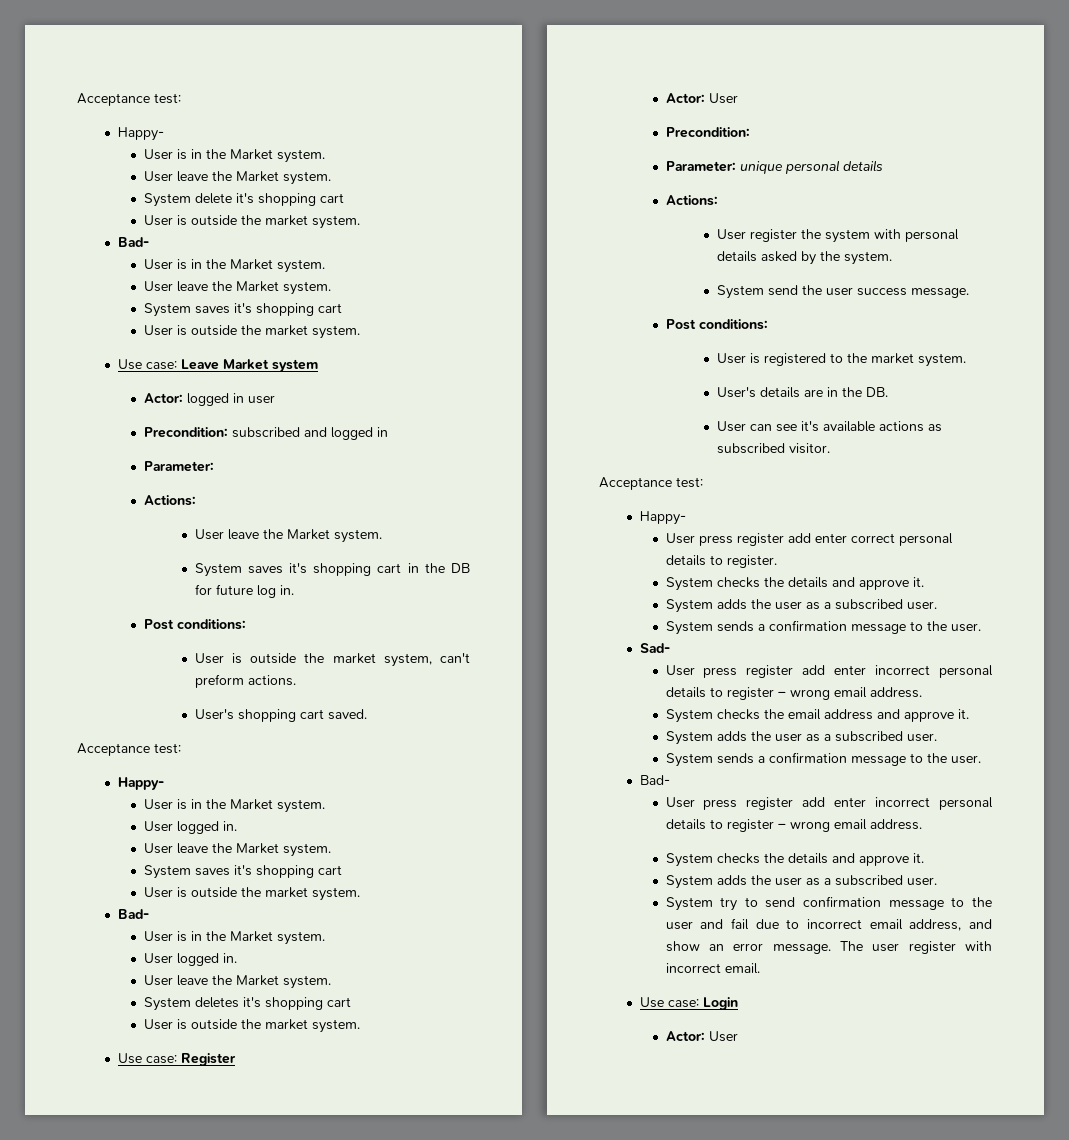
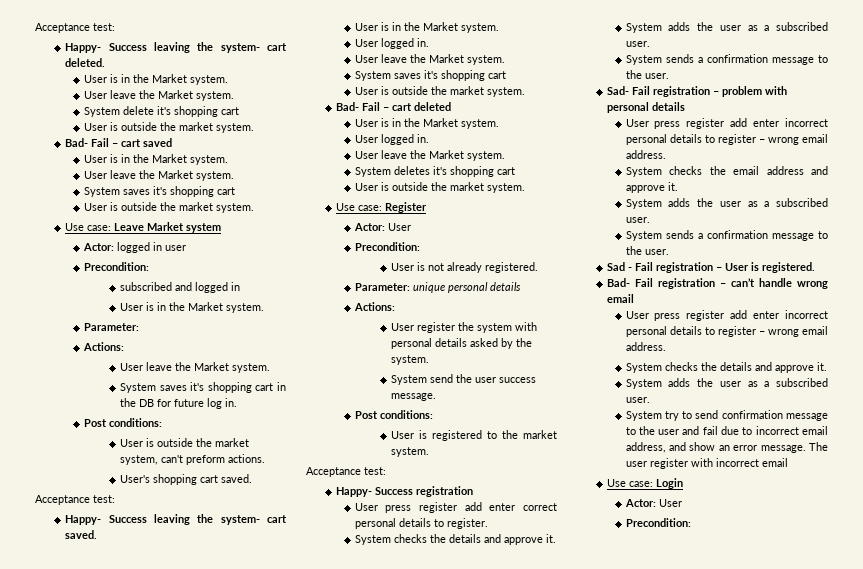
[77,93,181,106] [117,127,164,141] Acceptance test: // Happy- -> [35,23,115,33] [65,42,287,53] [65,58,106,67] Acceptance test: // Happy- Success leaving the system- cart deleted.
(149, 242) none -> [91,138,173,147] Fail – cart saved
(228, 432) none -> (149, 266) //
(388, 432) none -> [119,302,264,313] // User is in the Market system.
(164, 783) none -> [108,514,287,525] [65,530,98,539] Success leaving the system- cart saved.
(149, 914) none -> [362,102,452,111] Fail – cart deleted
(750, 132) none -> [390,262,538,273] // User is not already registered.
[716,387,888,398] [716,421,942,432] [716,443,830,454] [599,477,703,490] [639,511,686,525] // User's details are in the DB. // User can see it's available actions as subscribed visitor. // Acceptance test: // Happy- -> [306,467,386,477] [336,486,474,497] // Acceptance test: // Happy- Success registration
(670, 648) none -> [632,86,788,97] [607,102,686,113] Fail registration – problem with personal details
[639,775,670,785] Bad- -> [607,262,816,273] [607,278,828,289] [607,294,635,303] Sad - Fail registration – User is registered. // Bad- Fail registration – can’t handle wrong email
[724,963,760,974] email. -> [761,458,788,467] email
(738, 1036) none -> [625,518,691,527] // Precondition:

